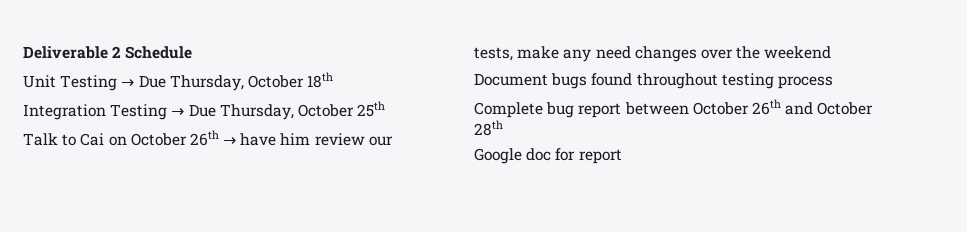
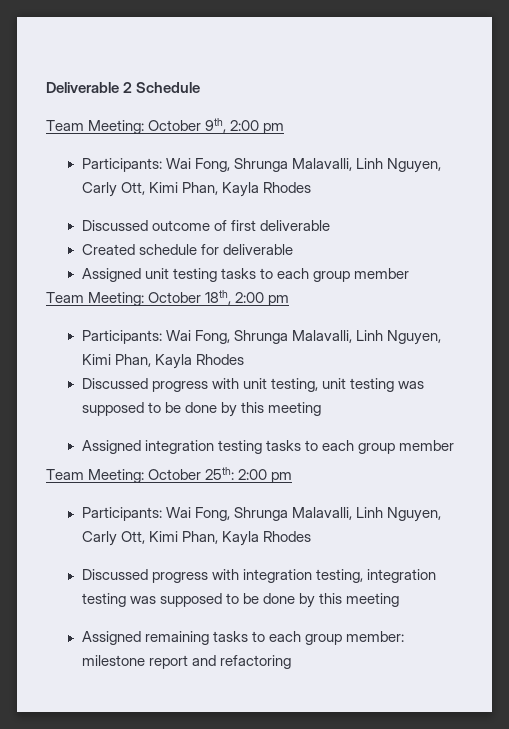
[23,72,334,91] [23,101,386,120] [23,130,393,146] [474,46,832,62] [474,73,833,89] [474,99,874,118] [474,120,503,136] [474,148,622,164] Unit Testing → Due Thursday, October 18th // Integration Testing → Due Thursday, October 25th // Talk to Cai on October 26th → have him review our tests, make any need changes over the weekend // Document bugs found throughout testing process // Complete bug report between October 26th and October 28th // Google doc for report -> [46,118,285,134] [81,158,441,173] [81,182,311,197] [81,220,330,231] [81,244,293,255] [81,268,409,282] [46,290,290,306] [81,330,441,345] [81,354,244,369] [81,378,424,392] [81,402,321,417] [81,440,454,454] [46,467,293,483] [81,507,441,522] [81,531,311,546] [81,569,436,583] [81,593,399,608] [81,631,404,645] [81,655,291,669] Team Meeting: October 9th, 2:00 pm // Participants: Wai Fong, Shrunga Malavalli, Linh Nguyen, Carly Ott, Kimi Phan, Kayla Rhodes // Discussed outcome of first deliverable // Created schedule for deliverable // Assigned unit testing tasks to each group member // Team Meeting: October 18th, 2:00 pm // Participants: Wai Fong, Shrunga Malavalli, Linh Nguyen, Kimi Phan, Kayla Rhodes // Discussed progress with unit testing, unit testing was supposed to be done by this meeting // Assigned integration testing tasks to each group member // Team Meeting: October 25th: 2:00 pm // Participants: Wai Fong, Shrunga Malavalli, Linh Nguyen, Carly Ott, Kimi Phan, Kayla Rhodes // Discussed progress with integration testing, integration testing was supposed to be done by this meeting // Assigned remaining tasks to each group member: milestone report and refactoring

